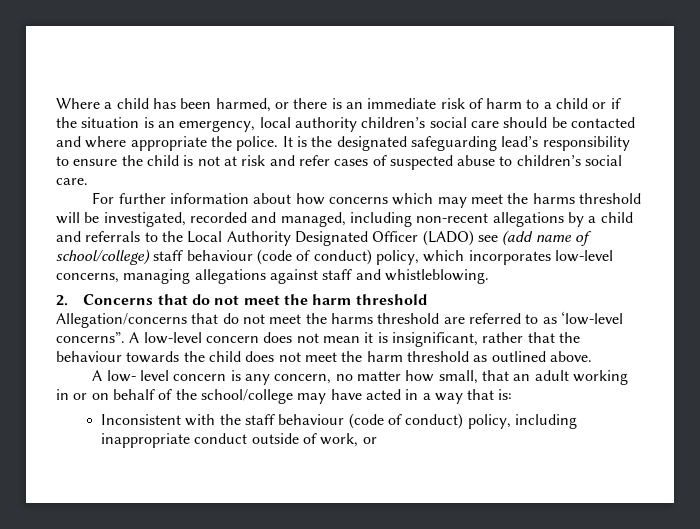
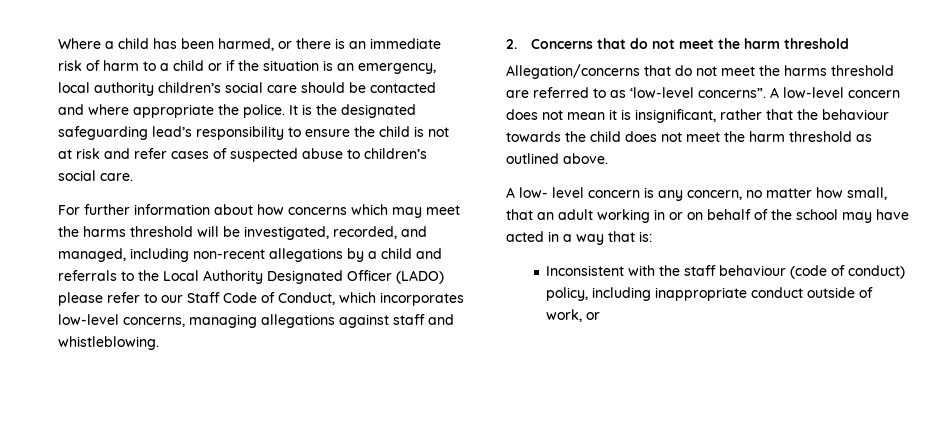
[189,212,247,223] recorded -> [333,226,397,239] recorded,
[477,230,592,246] [56,249,419,265] see (add name of school/college) staff behaviour (code of conduct) policy, -> [58,292,335,306] please refer to our Staff Code of Conduct,
[200,389,293,404] school/college -> [796,209,838,220] school

